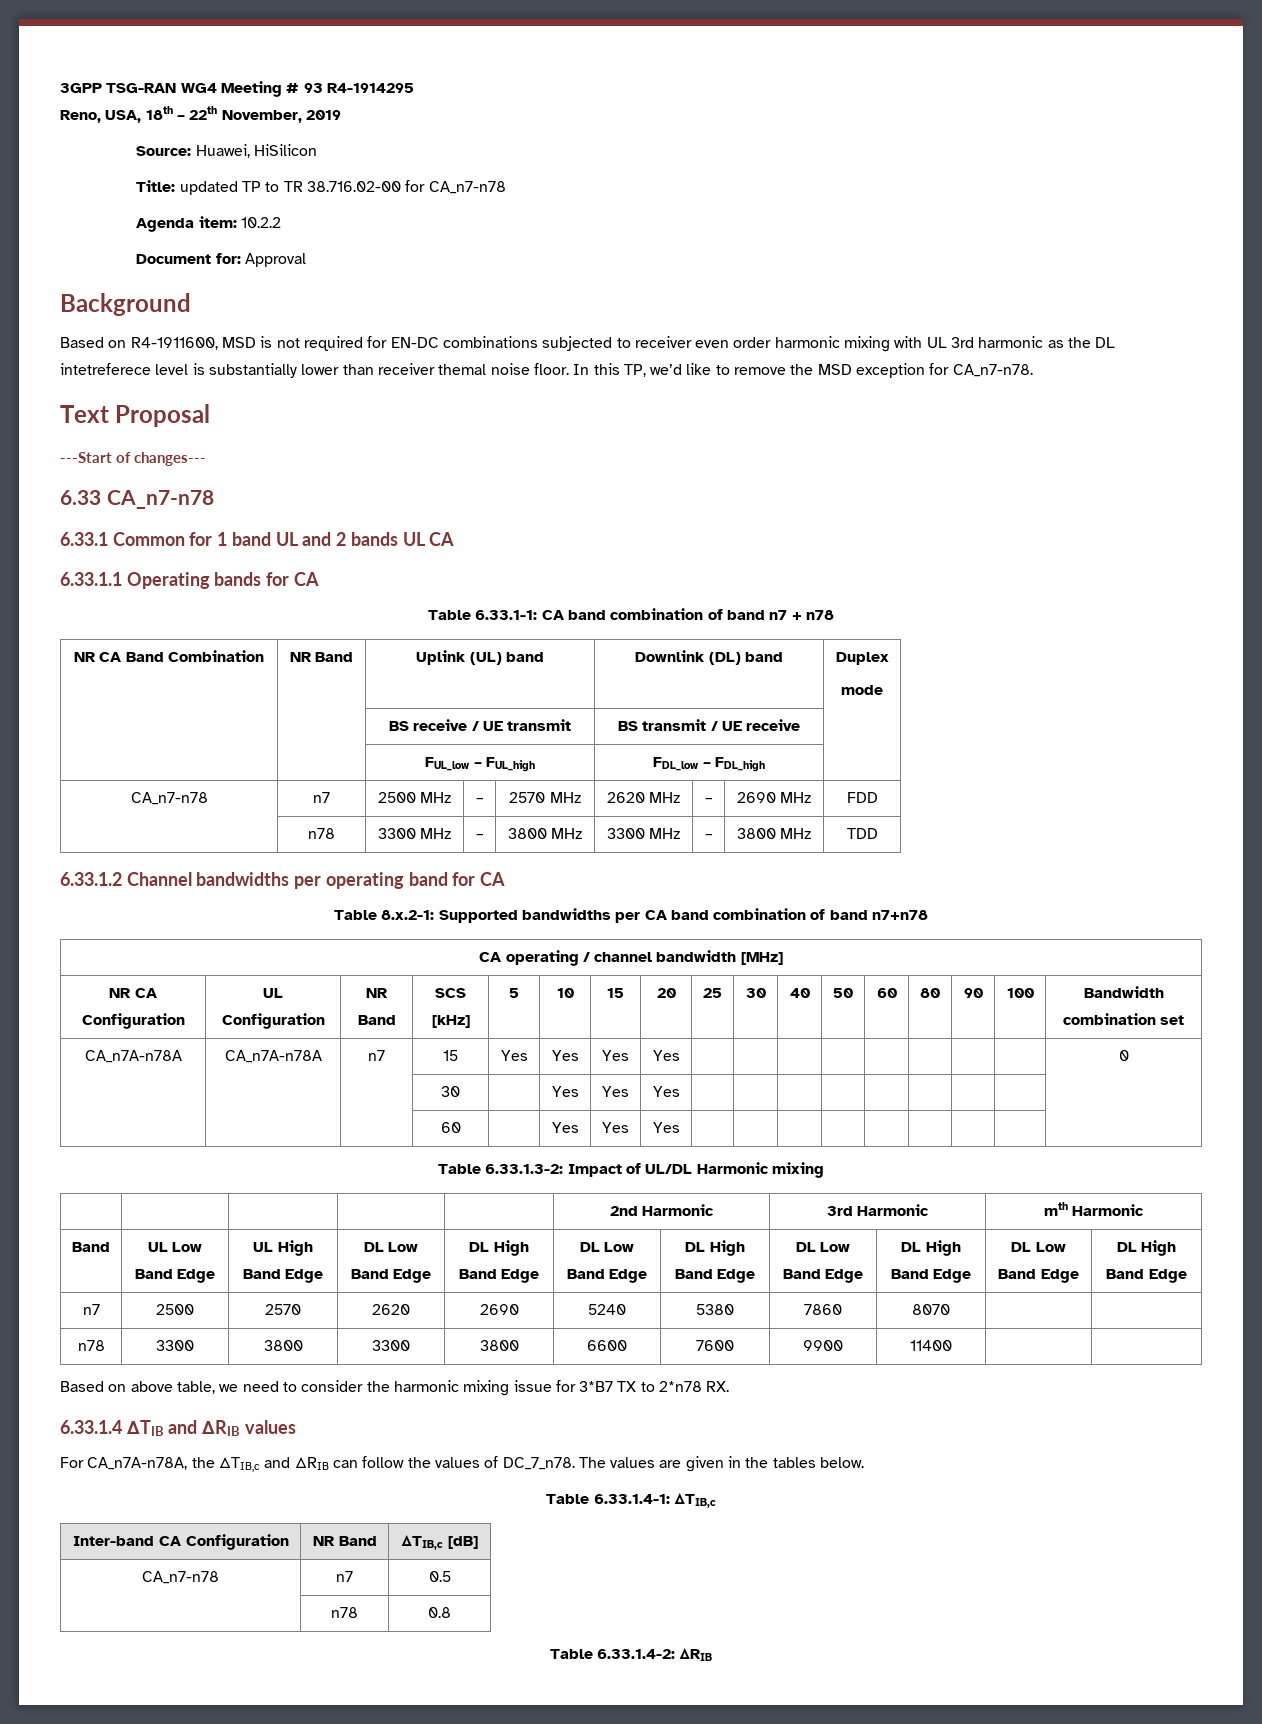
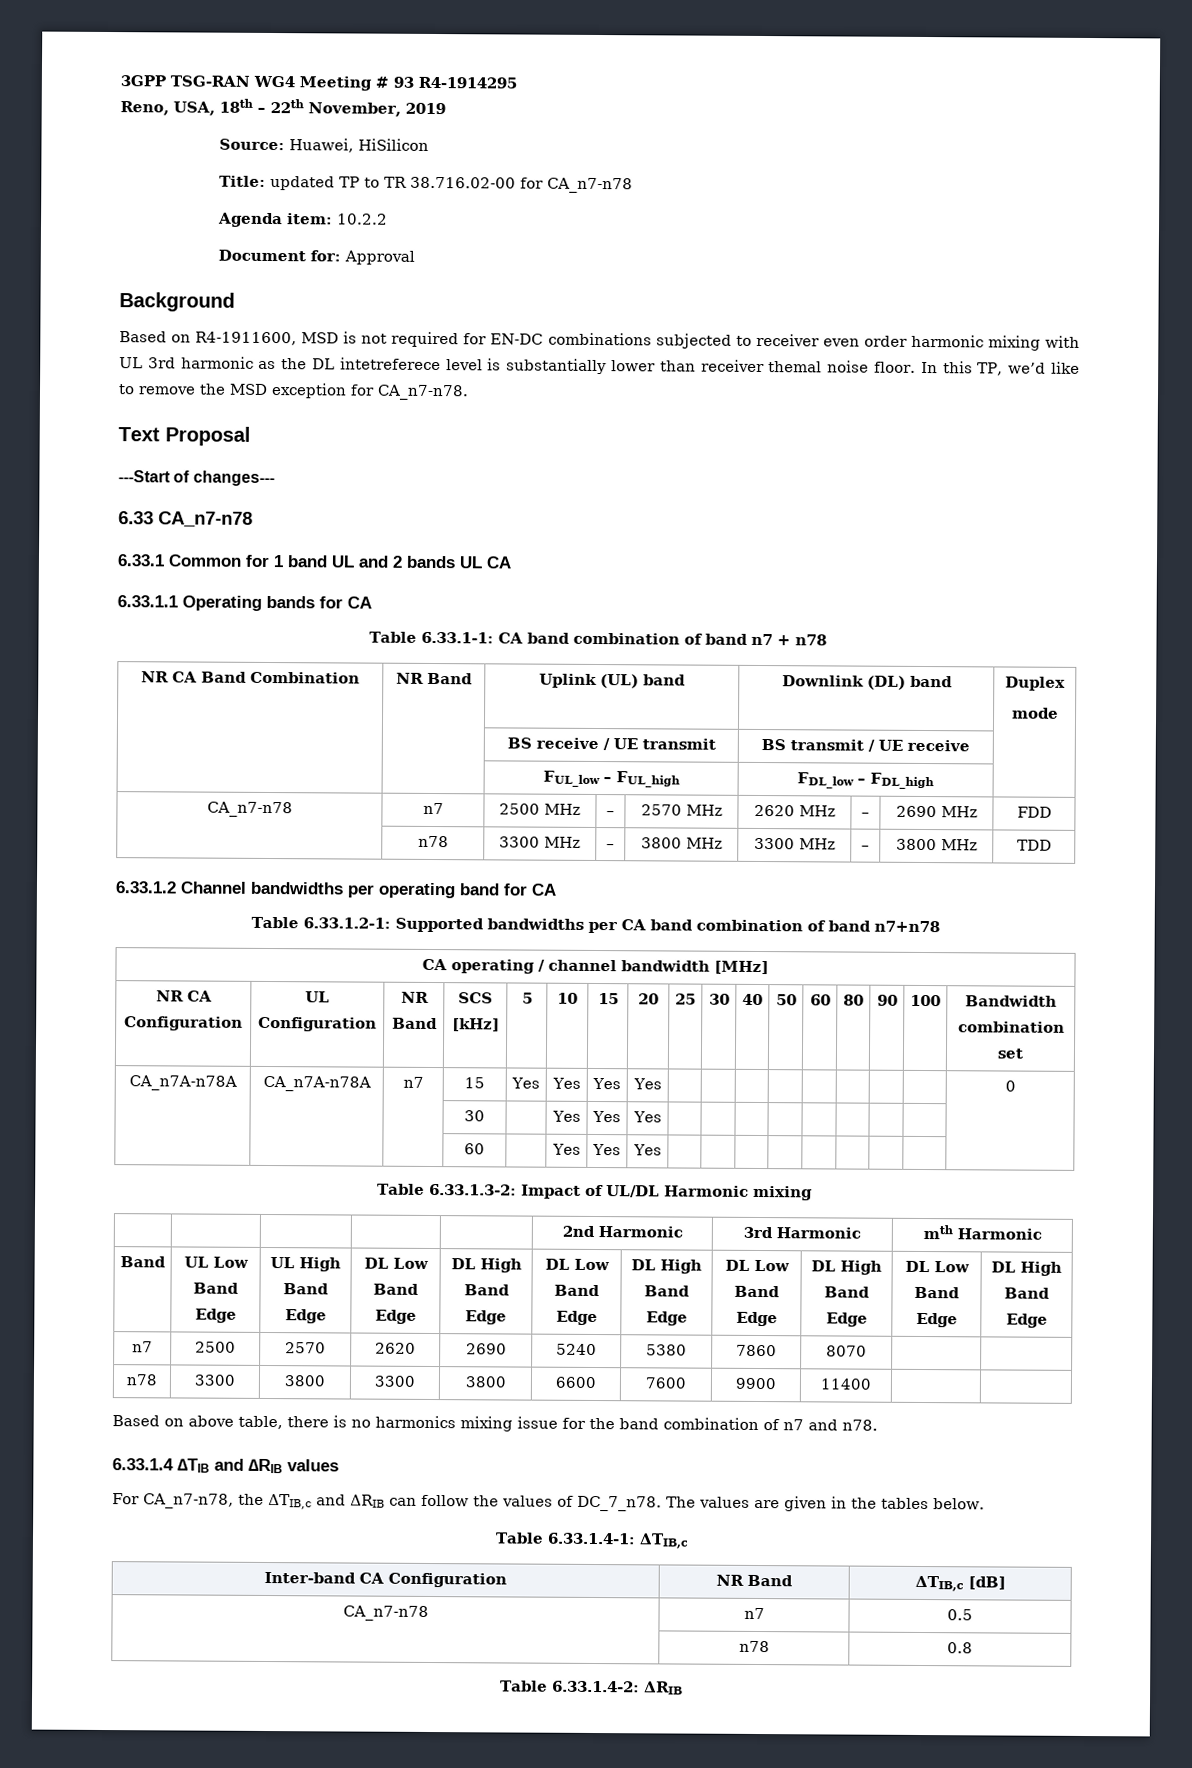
[381,910,435,920] 8.x.2-1: -> [302,917,391,929] 6.33.1.2-1:
[219,1380,730,1396] we need to consider the harmonic mixing issue for 3*B7 TX to 2*n78 RX. -> [287,1415,878,1432] there is no harmonics mixing issue for the band combination of n7 and n78.
[87,1457,188,1470] CA_n7A-n78A, -> [143,1493,234,1509] CA_n7-n78,

